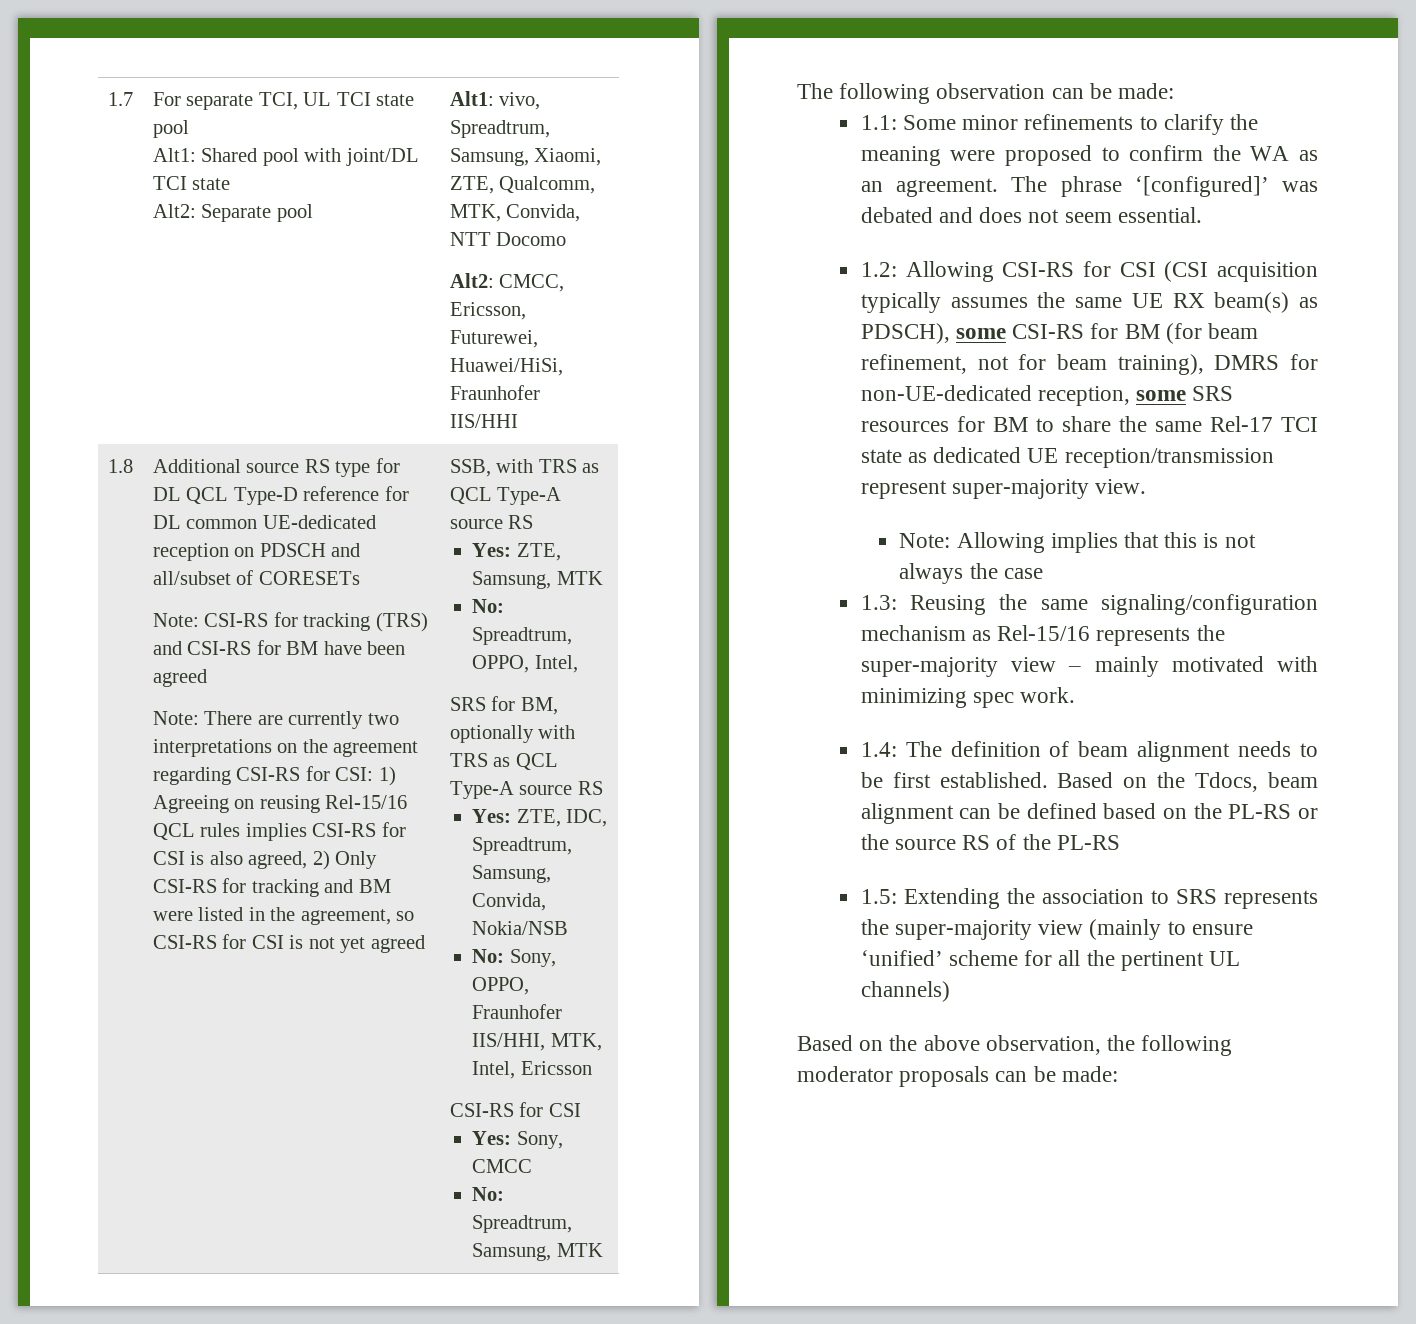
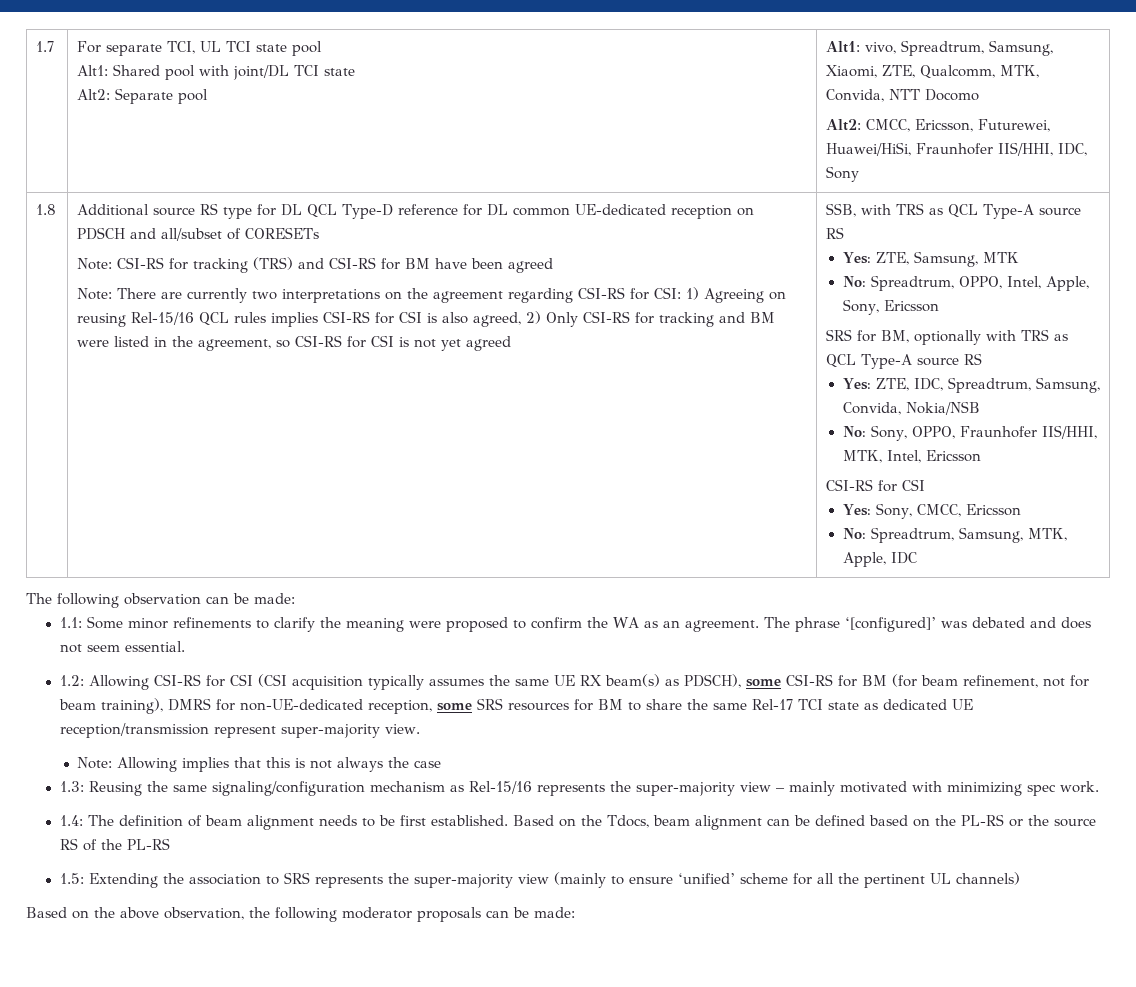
[449,414,518,428] IIS/HHI -> [998,142,1088,156] [826,166,860,182] IIS/HHI, IDC, Sony
(578, 664) none -> [1045,276,1089,291] [842,299,939,315] Apple, Sony, Ericsson
[472,1159,533,1173] CMCC -> [916,504,1021,517] CMCC, Ericsson
[556,1243,603,1257] MTK -> [1027,528,1067,541] [842,552,917,567] MTK, Apple, IDC

